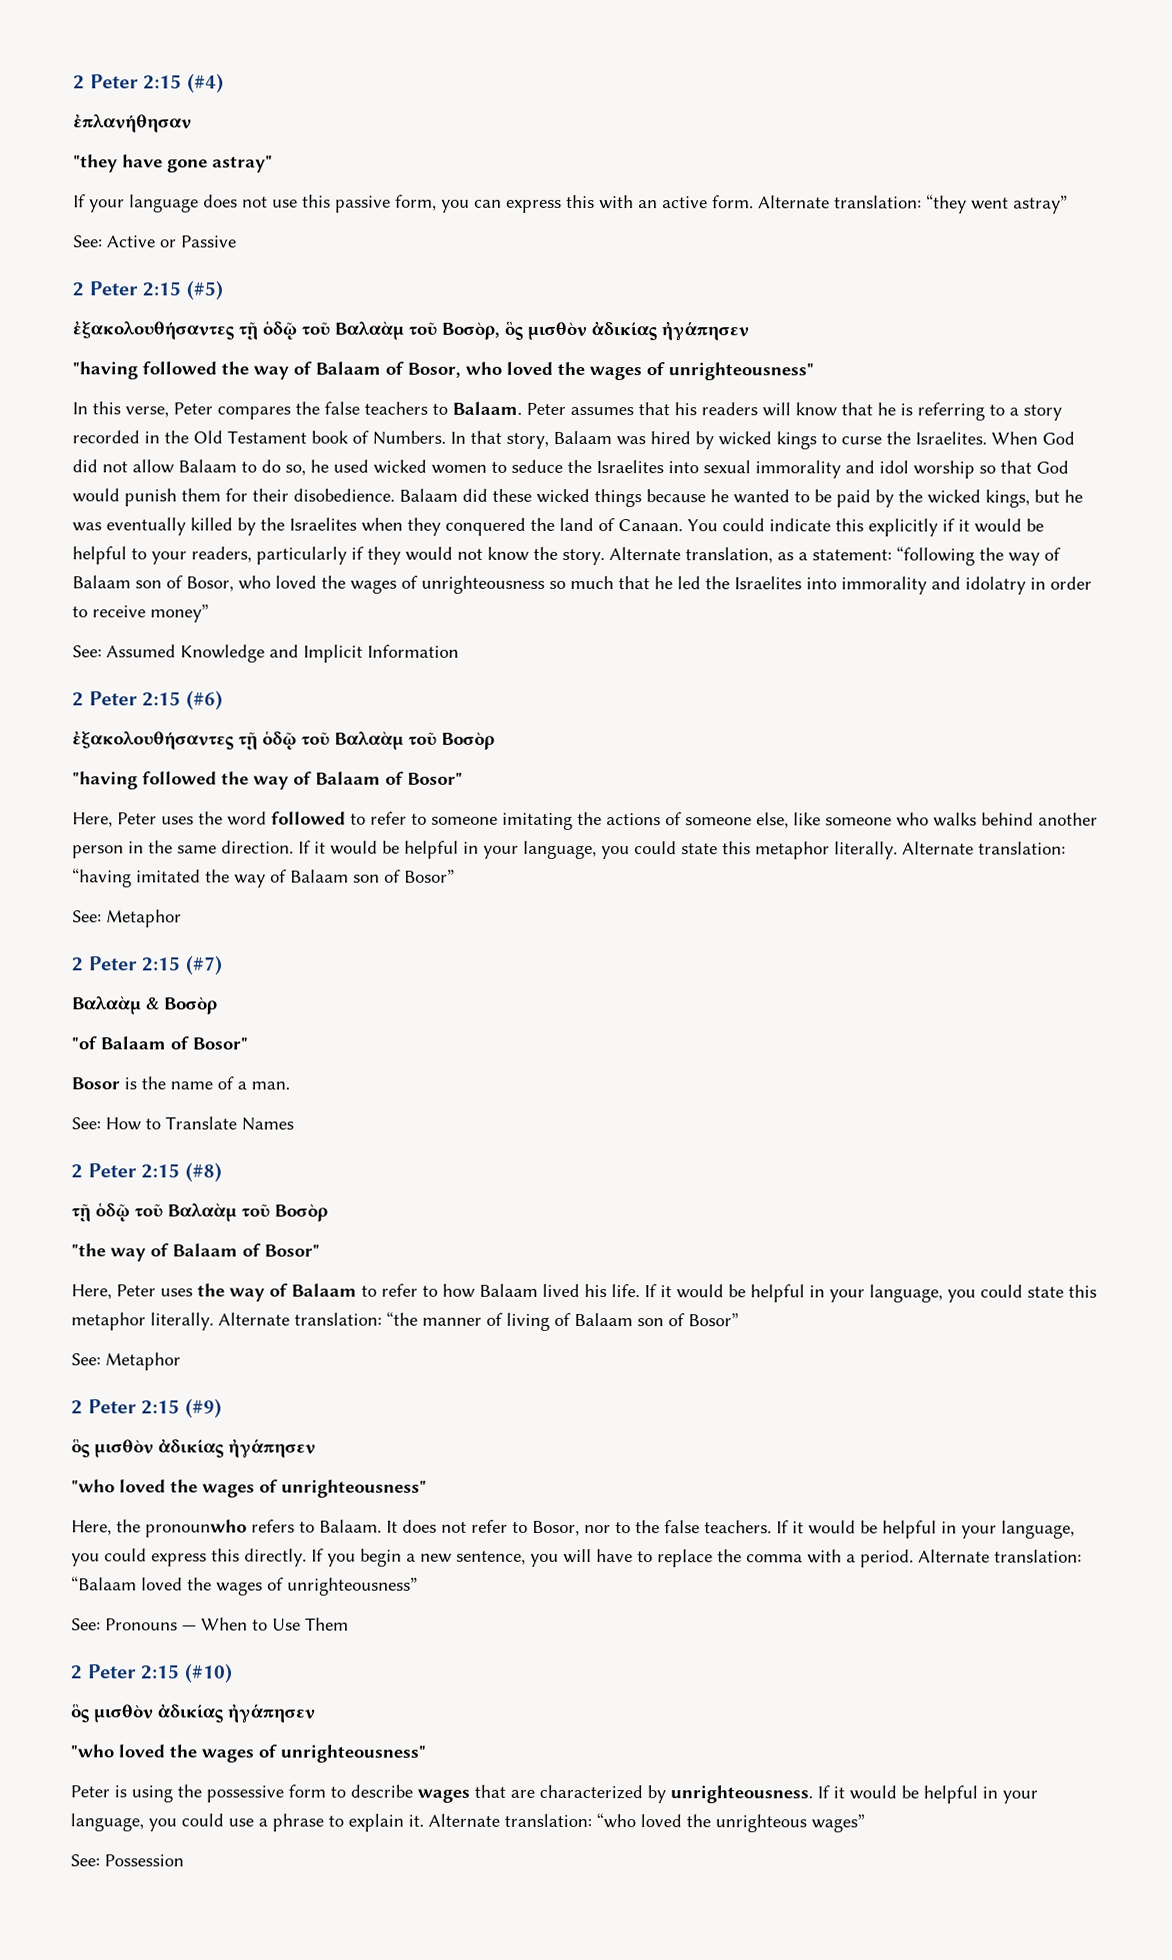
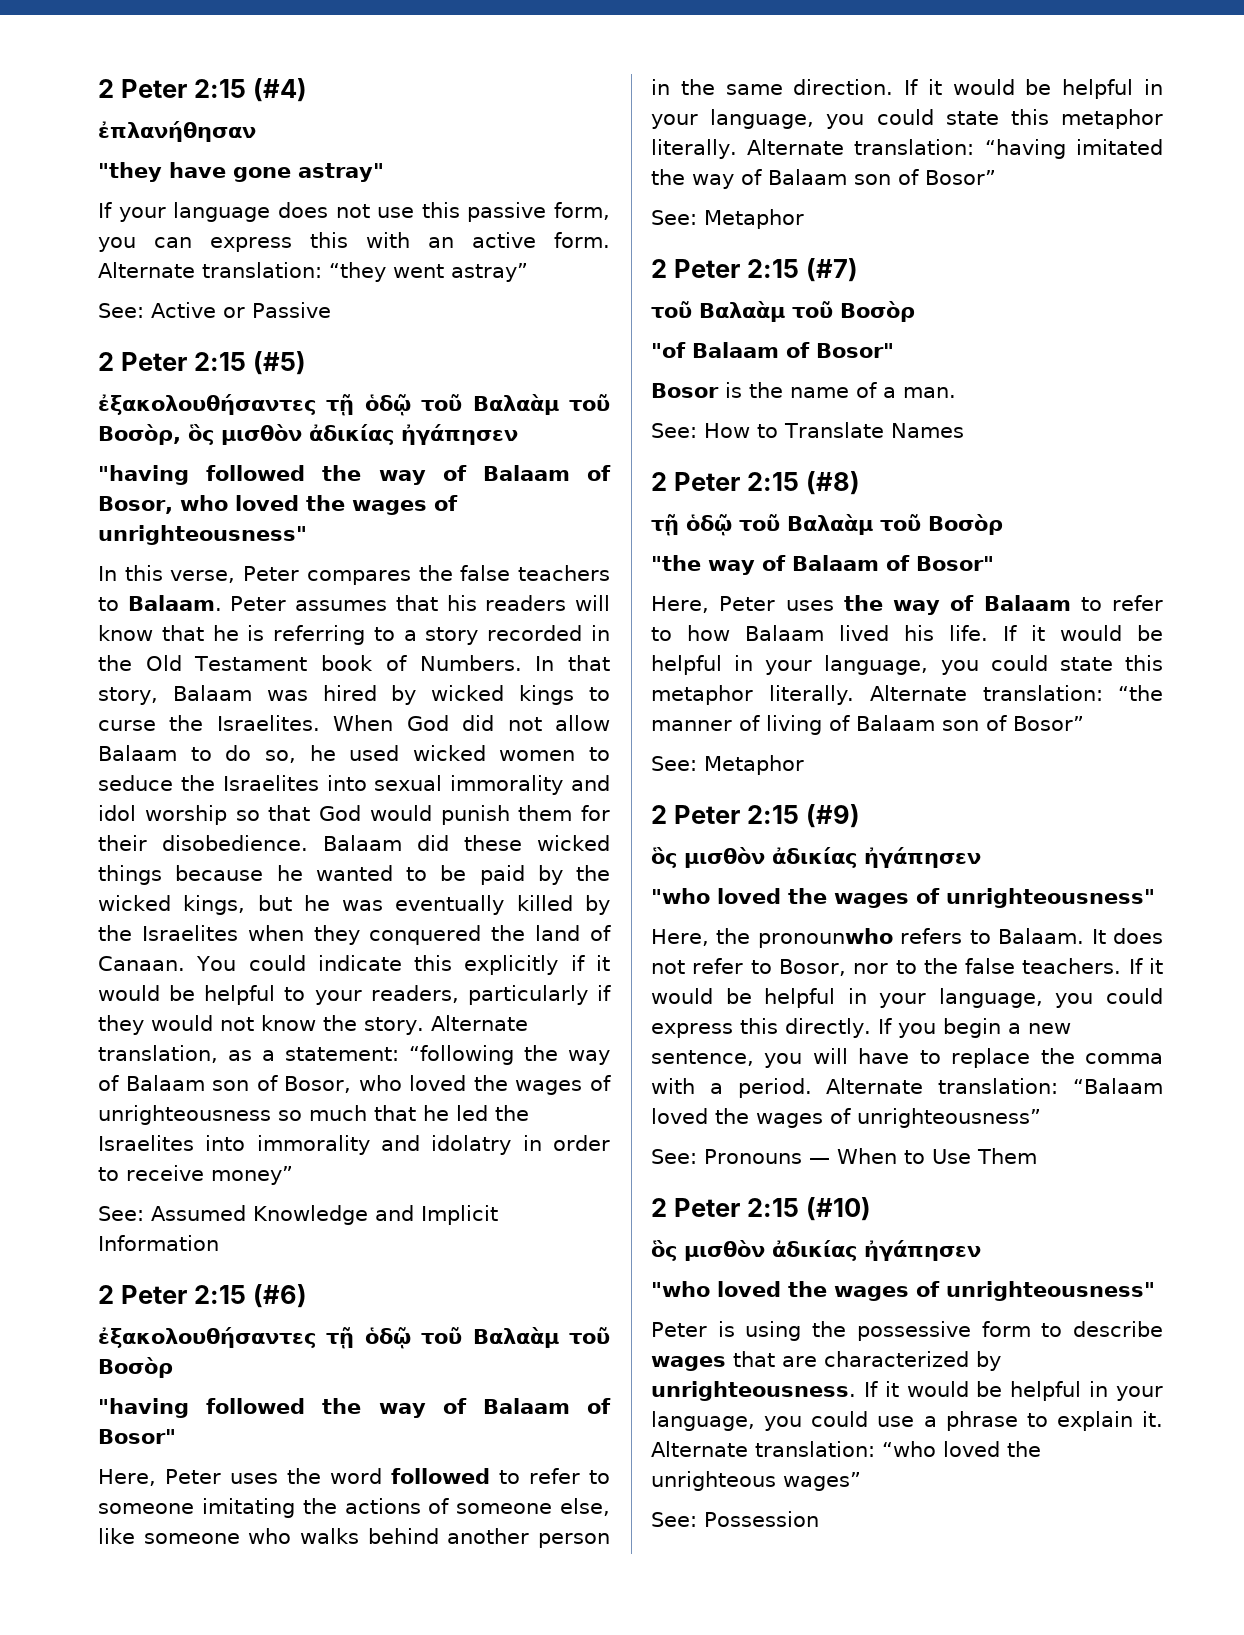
[71,995,159,1015] Βαλαὰμ & -> [651,301,833,322] τοῦ Βαλαὰμ τοῦ

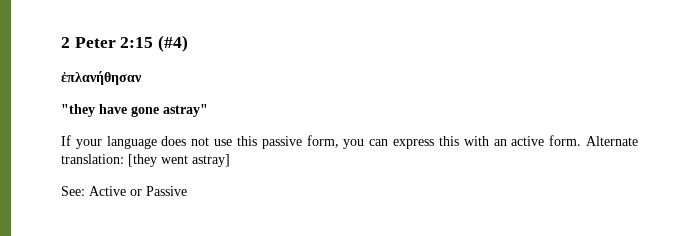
[329,262,528,282] “they went astray” -> [128,154,230,167] [they went astray]
[98,351,306,375] [98,394,610,416] [98,424,518,445] [98,465,611,485] [98,495,458,515] [98,525,307,545] [98,565,610,585] [98,595,610,611] [98,625,610,645] [98,655,611,671] [98,685,610,705] [98,715,610,731] [98,745,610,763] [98,775,610,795] [98,805,610,825] [98,835,611,851] [98,865,610,885] [98,895,610,915] [98,925,611,945] [98,955,610,975] [98,985,611,1005] [98,1015,528,1035] [98,1045,610,1065] [98,1075,611,1095] [98,1105,529,1125] [98,1135,610,1155] [98,1165,293,1185] [98,1205,498,1225] [98,1235,219,1251] [98,1284,307,1308] [98,1327,610,1349] [98,1357,173,1378] [98,1398,611,1418] [98,1429,176,1444] [98,1468,610,1486] [98,1498,610,1518] [98,1528,610,1548] [651,79,1163,99] [651,109,1163,129] [651,139,1163,159] [651,169,996,189] [651,209,804,229] [651,258,858,282] [651,301,915,322] [651,342,894,358] [651,382,956,398] [651,422,964,438] [651,471,860,495] [651,514,1003,536] [651,555,994,575] [651,595,1163,615] [651,625,1163,641] [651,655,1163,675] [651,685,1163,705] [651,715,1084,735] [651,755,804,775] [651,804,860,828] [651,847,981,868] [651,888,1155,908] [651,928,1163,948] [651,958,1163,976] [651,988,1163,1008] [651,1018,1071,1038] [651,1048,1163,1068] [651,1078,1164,1098] [651,1108,1041,1128] [651,1148,1037,1164] [651,1197,871,1221] [651,1240,981,1261] [651,1281,1155,1301] [651,1321,1163,1341] [651,1351,1001,1371] [651,1381,1163,1401] [651,1411,1163,1431] [651,1441,1041,1457] [651,1471,861,1491] [651,1511,819,1527] // 2 Peter 2:15 (#5) // ἐξακολουθήσαντες τῇ ὁδῷ τοῦ Βαλαὰμ τοῦ Βοσὸρ, ὃς μισθὸν ἀδικίας ἠγάπησεν // "having followed the way of Balaam of Bosor, who loved the wages of unrighteousness" // In this verse, Peter compares the false teachers to Balaam. Peter assumes that his readers will know that he is referring to a story recorded in the Old Testament book of Numbers. In that story, Balaam was hired by wicked kings to curse the Israelites. When God did not allow Balaam to do so, he used wicked women to seduce the Israelites into sexual immorality and idol worship so that God would punish them for their disobedience. Balaam did these wicked things because he wanted to be paid by the wicked kings, but he was eventually killed by the Israelites when they conquered the land of Canaan. You could indicate this explicitly if it would be helpful to your readers, particularly if they would not know the story. Alternate translation, as a statement: “following the way of Balaam son of Bosor, who loved the wages of unrighteousness so much that he led the Israelites into immorality and idolatry in order to receive money” // See: Assumed Knowledge and Implicit Information // 2 Peter 2:15 (#6) // ἐξακολουθήσαντες τῇ ὁδῷ τοῦ Βαλαὰμ τοῦ Βοσὸρ // "having followed the way of Balaam of Bosor" // Here, Peter uses the word followed to refer to someone imitating the actions of someone else, like someone who walks behind another person in the same direction. If it would be helpful in your language, you could state this metaphor literally. Alternate translation: “having imitated the way of Balaam son of Bosor” // See: Metaphor // 2 Peter 2:15 (#7) // τοῦ Βαλαὰμ τοῦ Βοσὸρ // "of Balaam of Bosor" // Bosor is the name of a man. // See: How to Translate Names // 2 Peter 2:15 (#8) // τῇ ὁδῷ τοῦ Βαλαὰμ τοῦ Βοσὸρ // "the way of Balaam of Bosor" // Here, Peter uses the way of Balaam to refer to how Balaam lived his life. If it would be helpful in your language, you could state this metaphor literally. Alternate translation: “the manner of living of Balaam son of Bosor” // See: Metaphor // 2 Peter 2:15 (#9) // ὃς μισθὸν ἀδικίας ἠγάπησεν // "who loved the wages of unrighteousness" // Here, the pronounwho refers to Balaam. It does not refer to Bosor, nor to the false teachers. If it would be helpful in your language, you could express this directly. If you begin a new sentence, you will have to replace the comma with a period. Alternate translation: “Balaam loved the wages of unrighteousness” // See: Pronouns — When to Use Them // 2 Peter 2:15 (#10) // ὃς μισθὸν ἀδικίας ἠγάπησεν // "who loved the wages of unrighteousness" // Peter is using the possessive form to describe wages that are characterized by unrighteousness. If it would be helpful in your language, you could use a phrase to explain it. Alternate translation: “who loved the unrighteous wages” // See: Possession -> (187, 191) none

